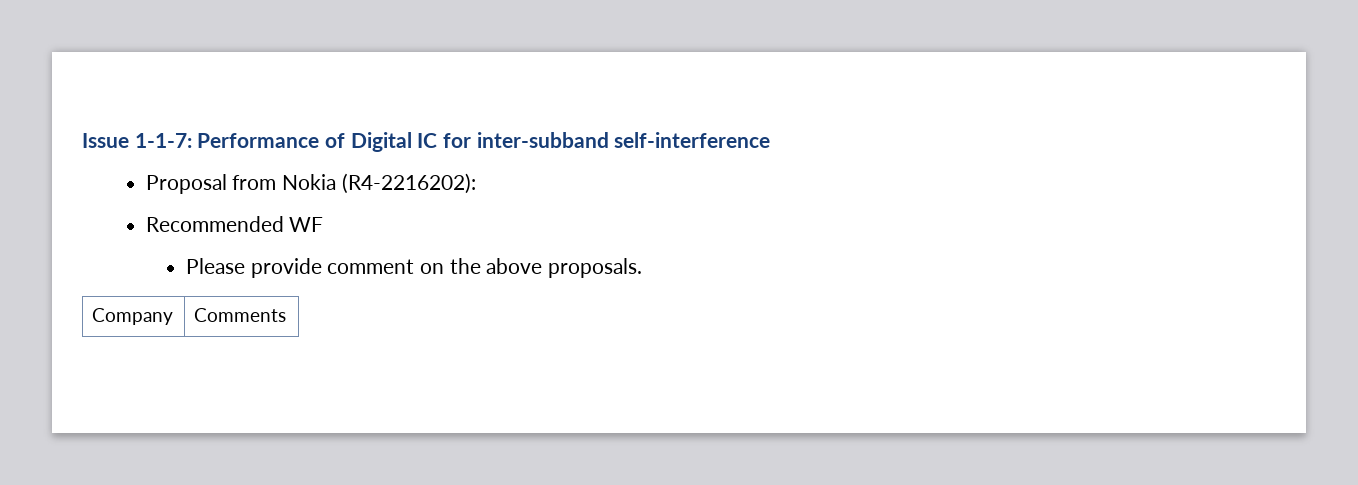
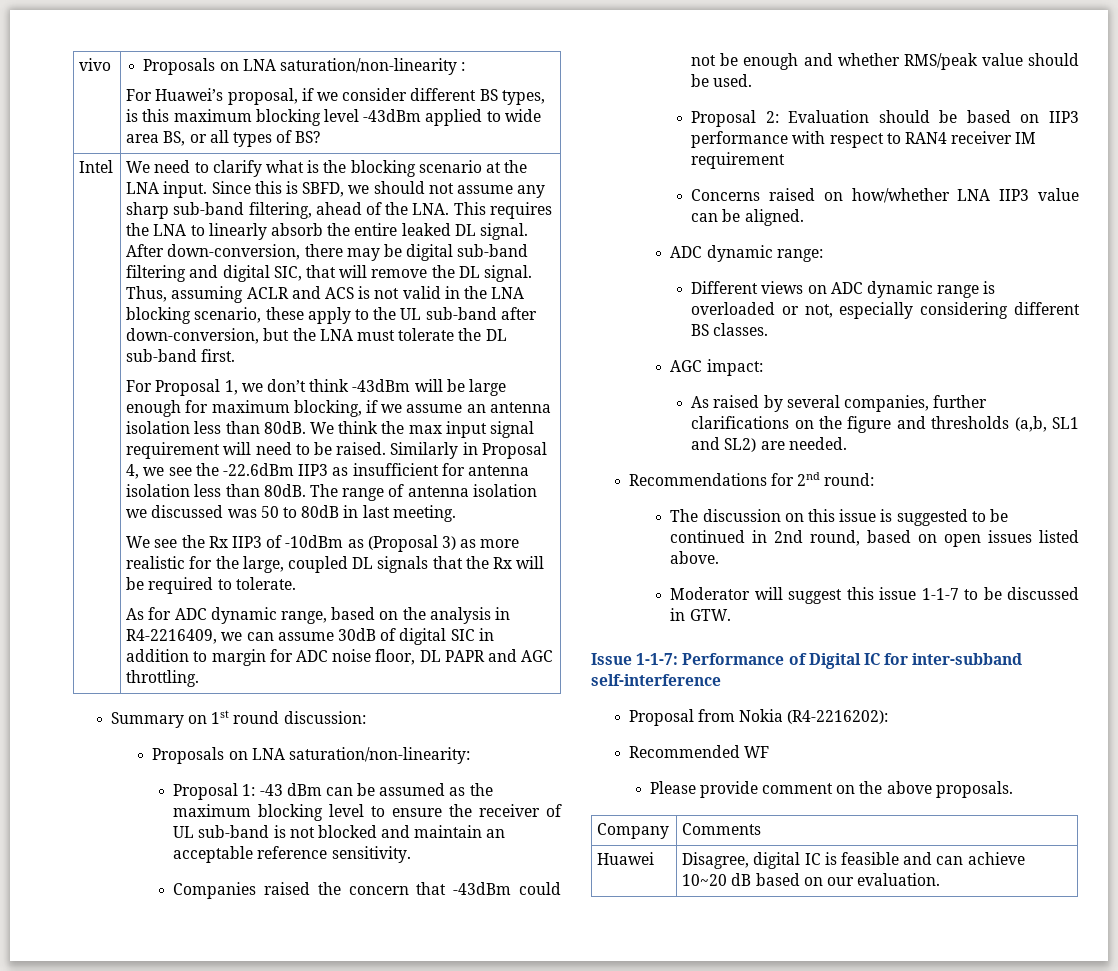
(82, 140) none -> [79,58,112,71] [143,58,466,75] [126,88,545,105] [126,109,541,126] [126,130,321,147] [79,160,114,173] [126,160,528,177] [126,181,546,198] [126,202,552,219] [126,223,528,240] [126,244,529,261] [126,265,532,282] [126,286,525,303] [126,307,537,324] [126,328,507,344] [126,349,236,362] [126,379,506,396] [126,400,551,417] [126,421,534,438] [126,442,547,459] [126,463,529,479] [126,484,537,501] [126,505,456,522] [126,535,520,552] [126,556,545,573] [126,577,296,594] [126,607,510,624] [126,628,494,645] [126,649,554,666] [126,670,200,687] [110,710,366,728] [152,747,470,764] [173,783,493,800] [173,804,562,821] [173,825,506,838] [173,846,411,863] [173,882,561,899] [691,53,1079,70] [691,74,753,87] [691,110,1079,127] [691,131,1037,148] [691,152,786,169] [691,188,1079,203] [691,209,804,226] [670,245,823,262] [691,281,996,298] [691,302,1080,319] [691,323,769,336] [670,359,763,376] [691,395,988,412] [691,416,1079,433] [691,437,847,452] [628,472,875,486] [670,509,1008,526] [670,530,1079,547] [670,551,720,564] [670,587,1079,604] [670,608,731,621] vivo | Proposals on LNA saturation/non-linearity : // For Huawei’s proposal, if we consider different BS types, is this maximum blocking level -43dBm applied to wide area BS, or all types of BS? // Intel | We need to clarify what is the blocking scenario at the LNA input. Since this is SBFD, we should not assume any sharp sub-band filtering, ahead of the LNA. This requires the LNA to linearly absorb the entire leaked DL signal. After down-conversion, there may be digital sub-band filtering and digital SIC, that will remove the DL signal. Thus, assuming ACLR and ACS is not valid in the LNA blocking scenario, these apply to the UL sub-band after down-conversion, but the LNA must tolerate the DL sub-band first. // For Proposal 1, we don’t think -43dBm will be large enough for maximum blocking, if we assume an antenna isolation less than 80dB. We think the max input signal requirement will need to be raised. Similarly in Proposal 4, we see the -22.6dBm IIP3 as insufficient for antenna isolation less than 80dB. The range of antenna isolation we discussed was 50 to 80dB in last meeting. // We see the Rx IIP3 of -10dBm as (Proposal 3) as more realistic for the large, coupled DL signals that the Rx will be required to tolerate. // As for ADC dynamic range, based on the analysis in R4-2216409, we can assume 30dB of digital SIC in addition to margin for ADC noise floor, DL PAPR and AGC throttling. // Summary on 1st round discussion: // Proposals on LNA saturation/non-linearity: // Proposal 1: -43 dBm can be assumed as the maximum blocking level to ensure the receiver of UL sub-band is not blocked and maintain an acceptable reference sensitivity. // Companies raised the concern that -43dBm could not be enough and whether RMS/peak value should be used. // Proposal 2: Evaluation should be based on IIP3 performance with respect to RAN4 receiver IM requirement // Concerns raised on how/whether LNA IIP3 value can be aligned. // ADC dynamic range: // Different views on ADC dynamic range is overloaded or not, especially considering different BS classes. // AGC impact: // As raised by several companies, further clarifications on the figure and thresholds (a,b, SL1 and SL2) are needed. // Recommendations for 2nd round: // The discussion on this issue is suggested to be continued in 2nd round, based on open issues listed above. // Moderator will suggest this issue 1-1-7 to be discussed in GTW. //
(287, 315) none -> [597,852,655,865] [682,852,1025,869] [682,873,941,886] // Huawei | Disagree, digital IC is feasible and can achieve 10~20 dB based on our evaluation.

